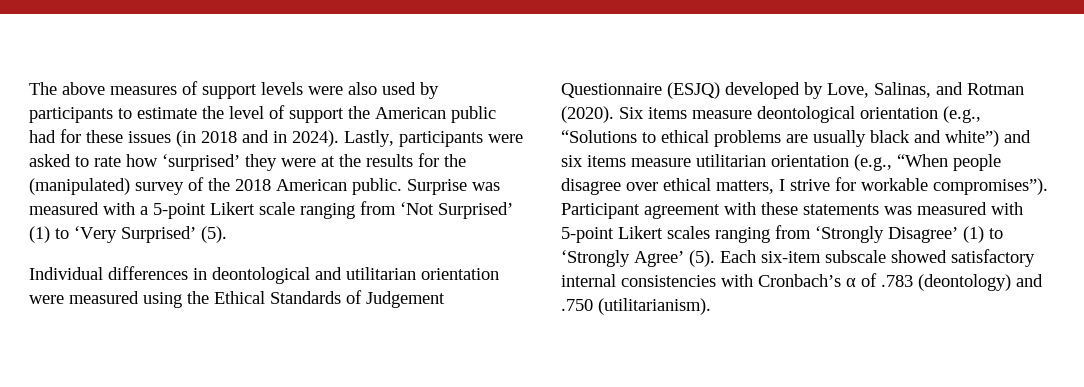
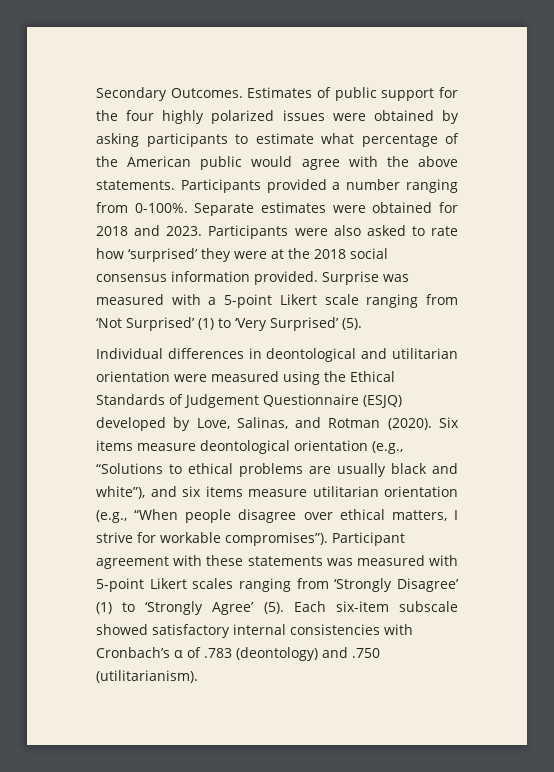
[29,81,439,99] [29,105,496,123] [29,129,523,147] The above measures of support levels were also used by participants to estimate the level of support the American public had for these issues (in 2018 and in 2024). Lastly, participants were -> [96,87,458,101] [96,110,459,124] [96,133,459,147] [96,156,458,170] [96,179,459,193] [96,202,458,216] [96,225,361,239] Secondary Outcomes. Estimates of public support for the four highly polarized issues were obtained by asking participants to estimate what percentage of the American public would agree with the above statements. Participants provided a number ranging from 0-100%. Separate estimates were obtained for 2018 and 2023. Participants were also
[366,153,466,167] [29,177,402,195] results for the (manipulated) survey of the 2018 American public. -> [314,248,388,259] [96,271,318,285] 2018 social consensus information provided.
[945,130,999,147] white”) -> [96,486,145,499] white”),

